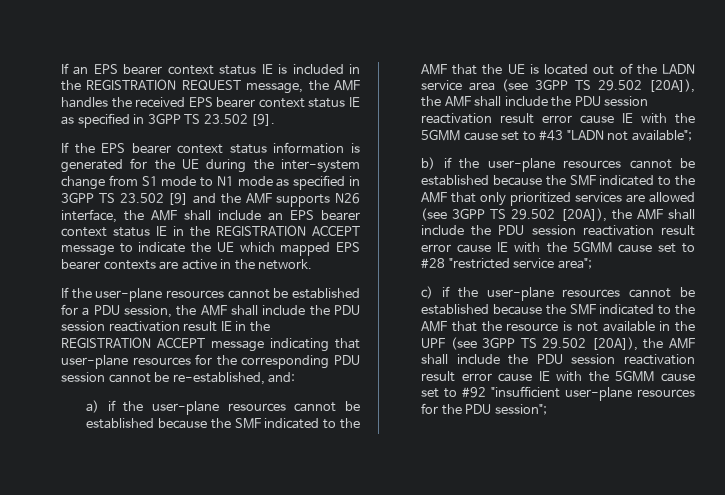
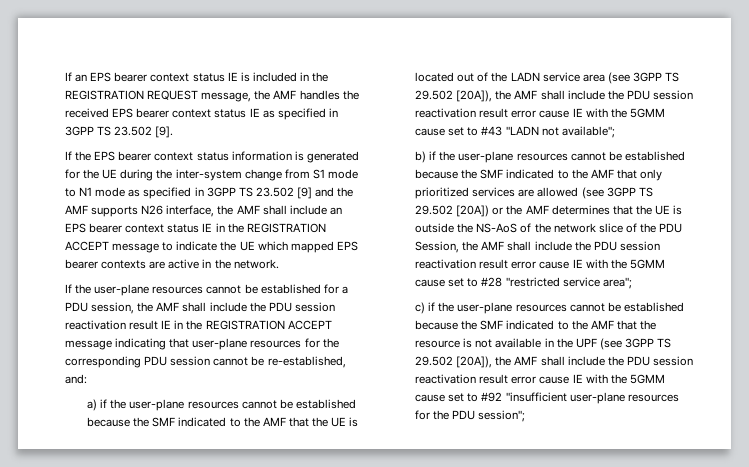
[560,208,607,222] [20A]), -> [456,205,683,217] [415,223,683,233] [415,241,460,253] [20A]) or the AMF determines that the UE is outside the NS-AoS of the network slice of the PDU Session,

